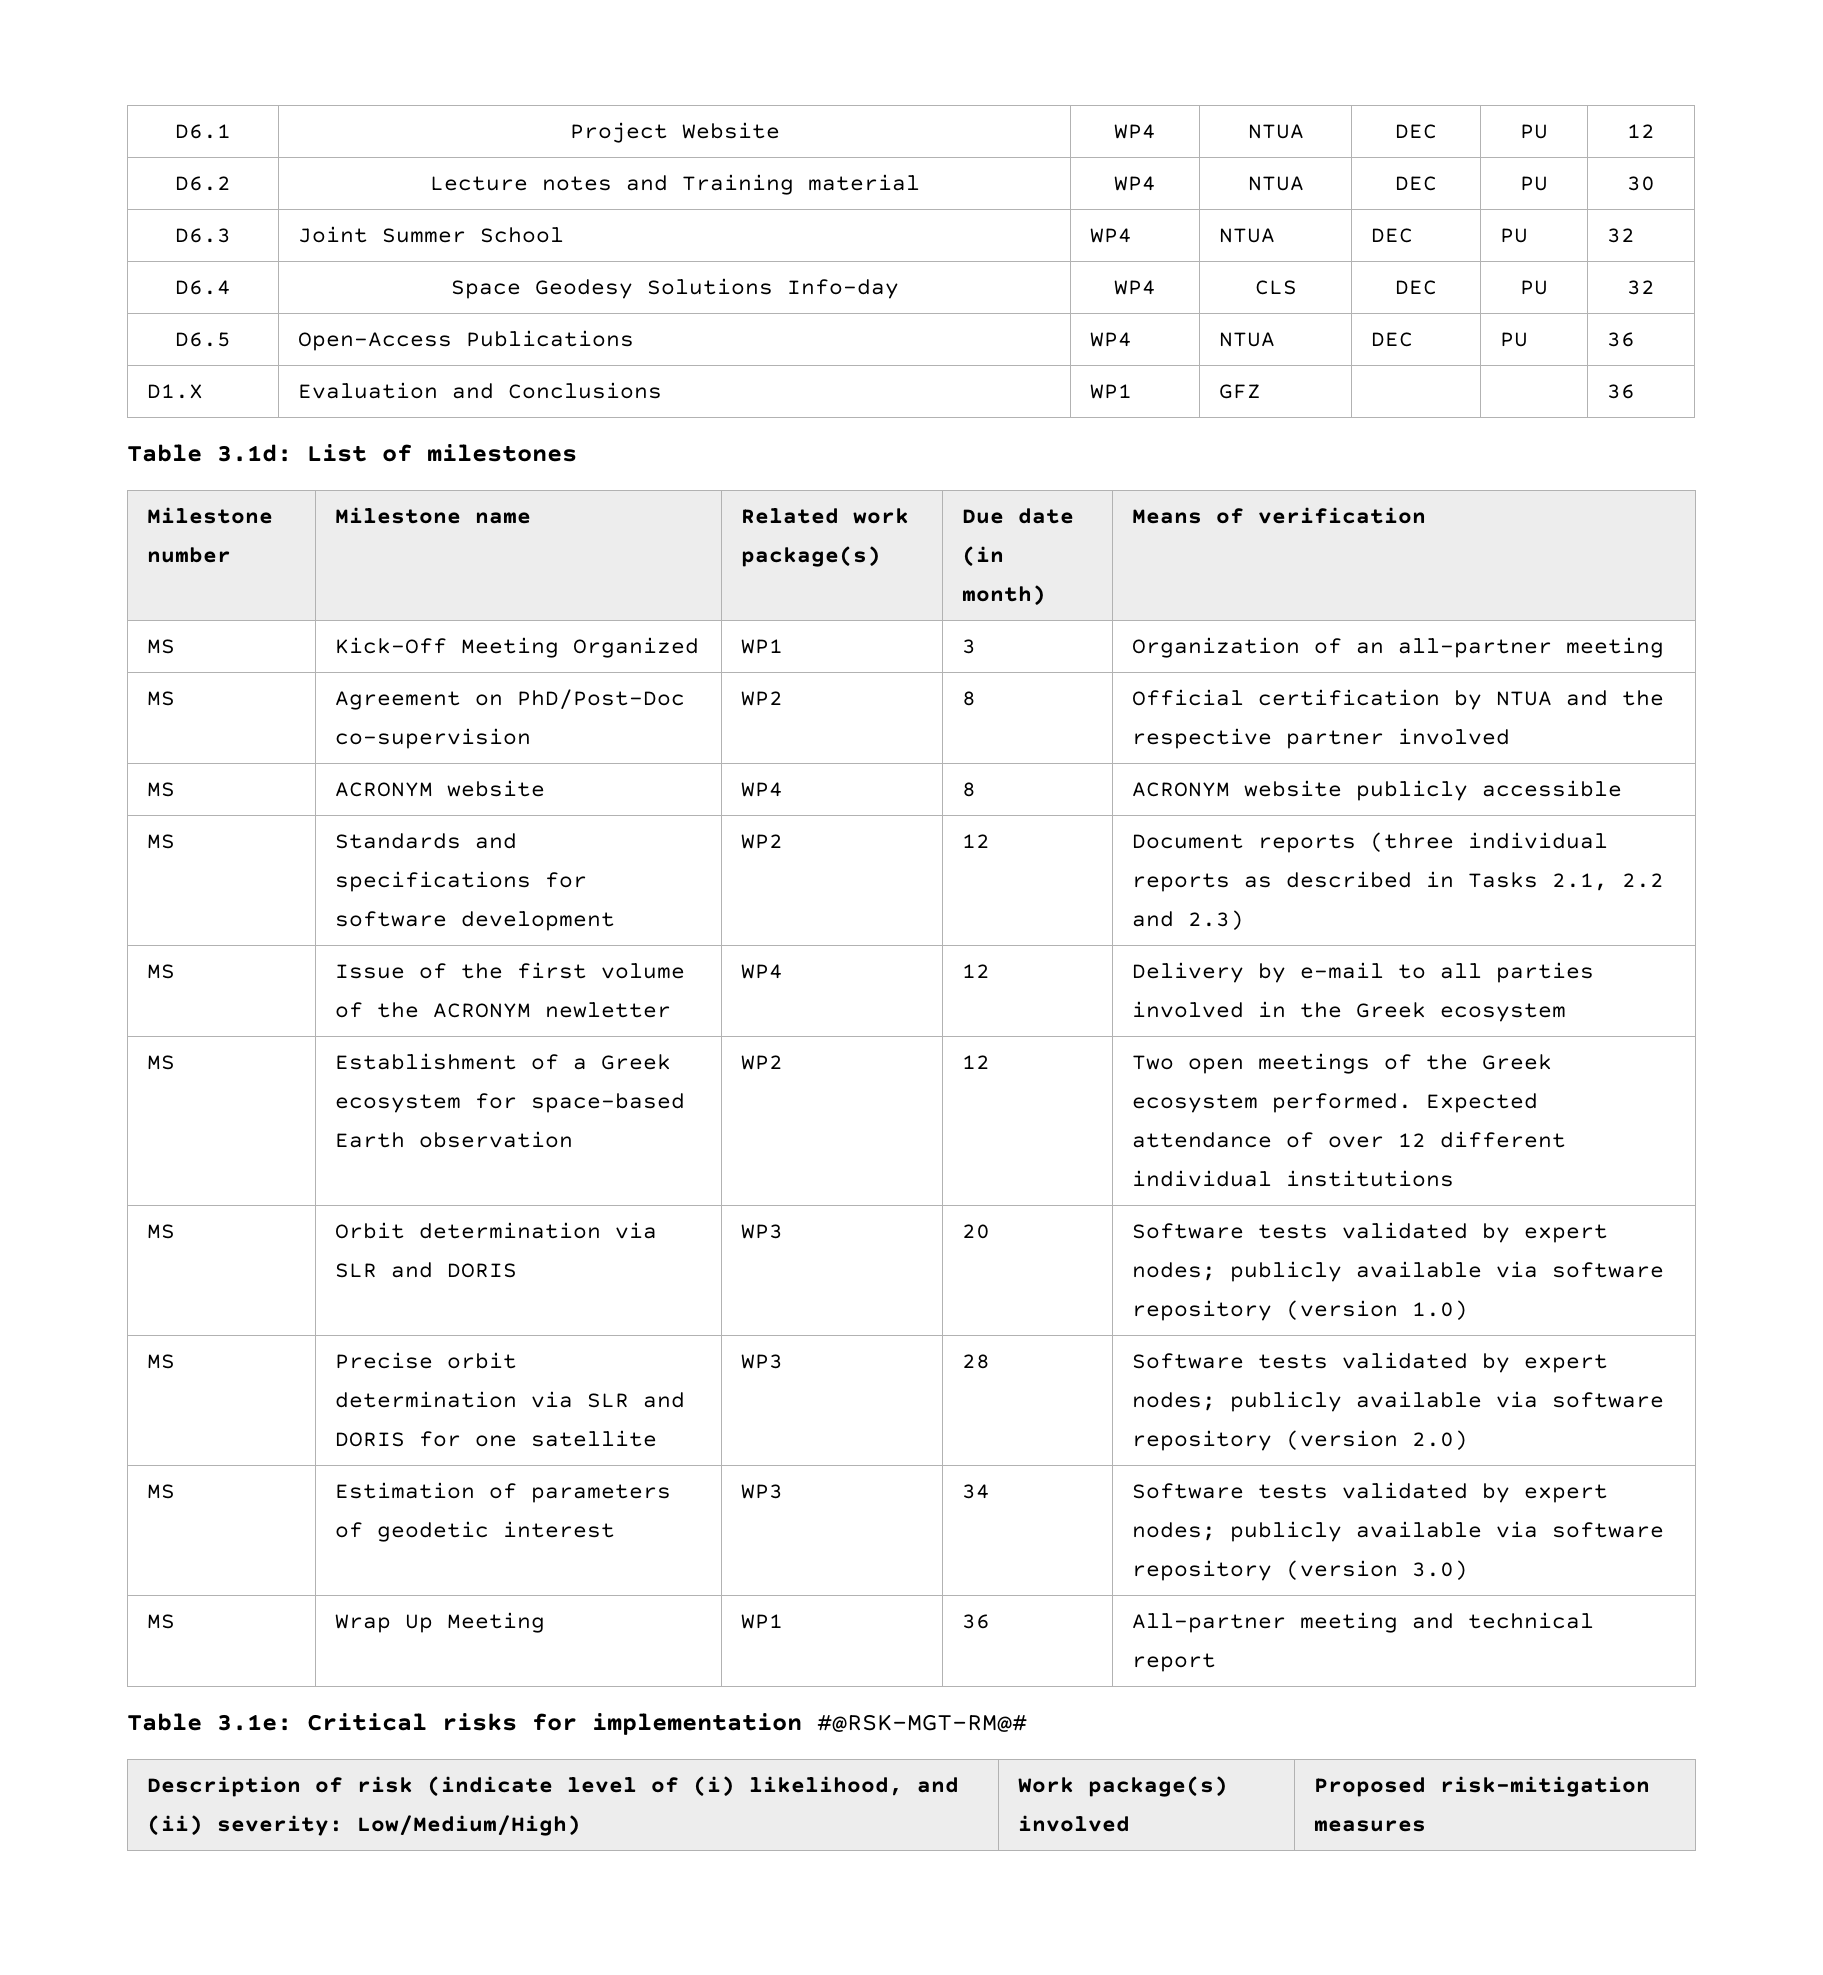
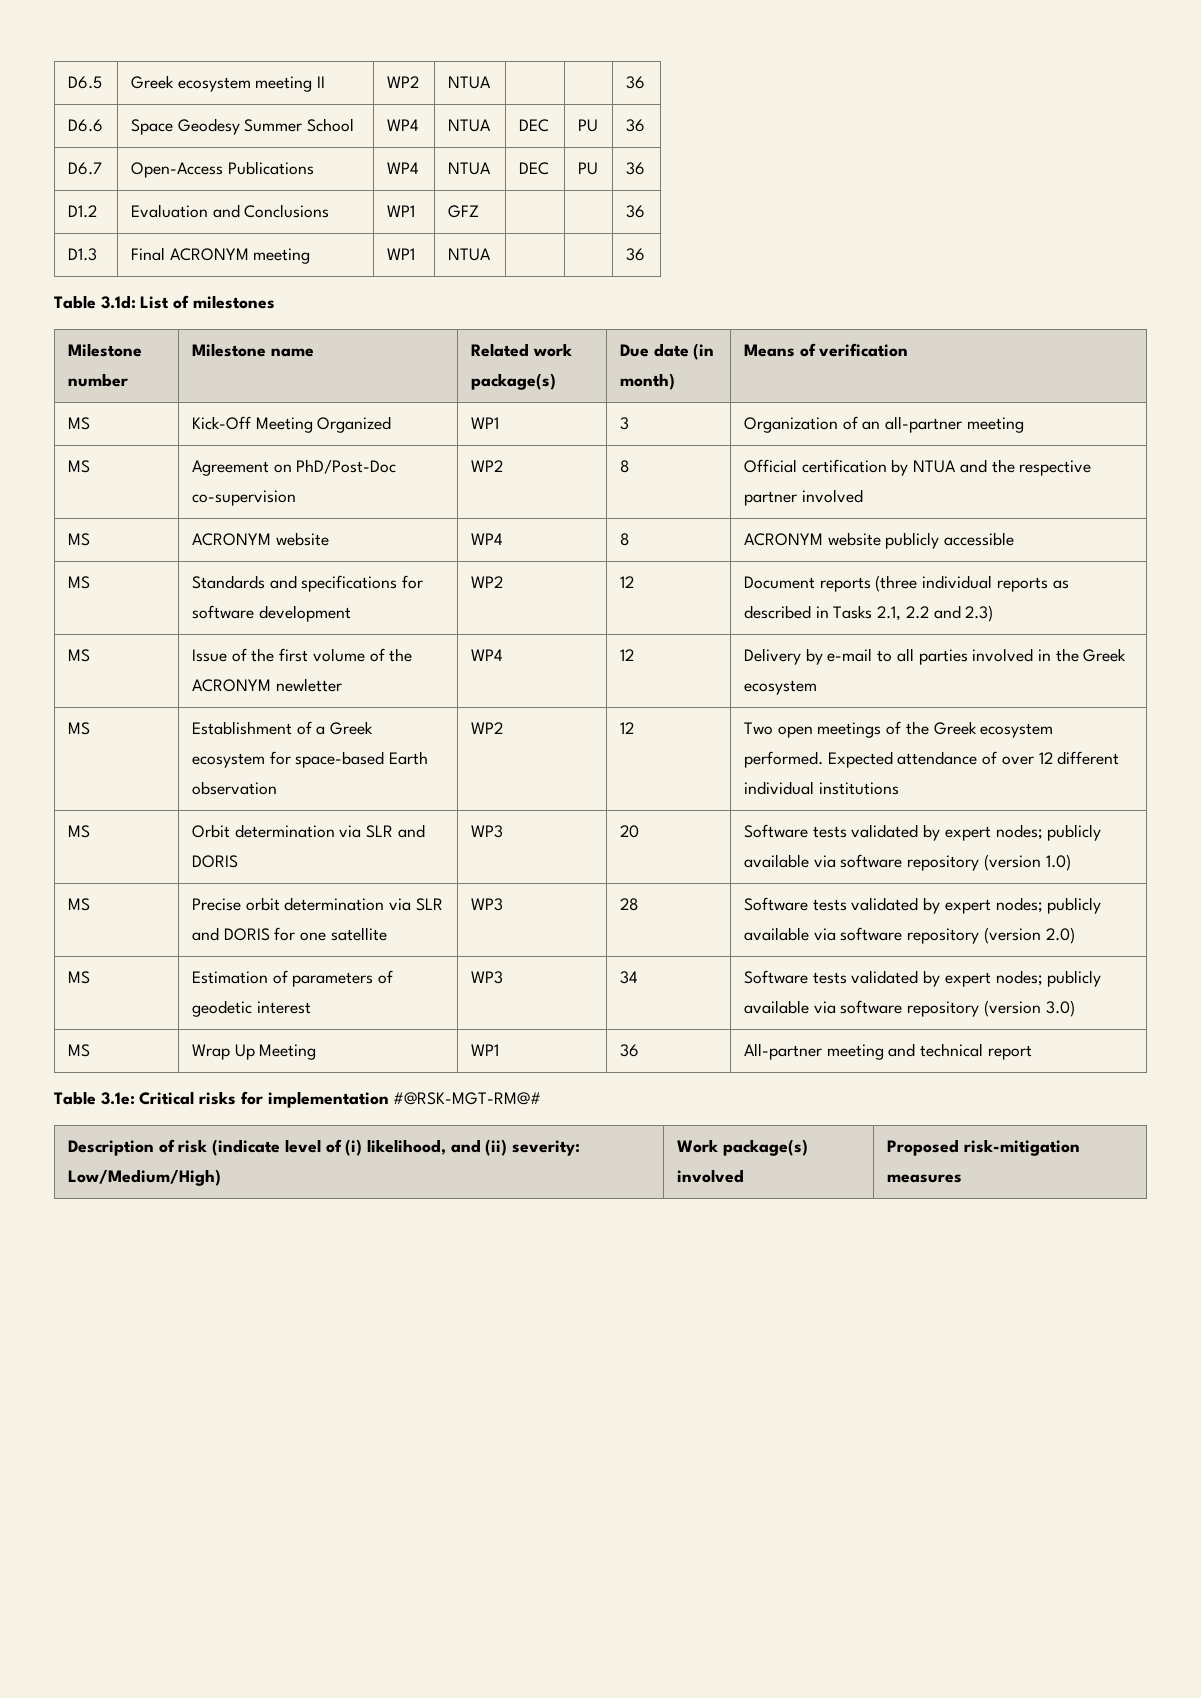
[175,124,231,139] [569,122,780,143] [1114,124,1156,139] [1247,124,1304,139] [1395,124,1437,139] [1520,124,1548,139] [1627,124,1655,138] [175,176,231,191] [429,174,920,195] [1114,176,1156,191] [1247,176,1304,191] [1395,176,1437,191] [1520,176,1548,191] [1627,176,1655,191] [175,228,231,243] [297,226,368,243] D6.1 | Project Website | WP4 | NTUA | DEC | PU | 12 // D6.2 | Lecture notes and Training material | WP4 | NTUA | DEC | PU | 30 // D6.3 | Joint -> [67,76,102,89] [130,75,326,92] [386,76,419,88] [447,76,491,89] [625,76,645,89] [67,119,103,132] [130,118,240,135] D6.5 | Greek ecosystem meeting II | WP2 | NTUA | | | 36 // D6.6 | Space Geodesy
[1606,228,1635,243] [175,280,231,295] [450,278,899,299] [1114,280,1156,295] [1254,280,1297,295] [1395,280,1437,295] [1520,280,1548,295] [1627,280,1655,295] [175,332,231,347] 32 // D6.4 | Space Geodesy Solutions Info-day | WP4 | CLS | DEC | PU | 32 // D6.5 -> [625,119,645,132] [67,162,102,175] 36 // D6.7
[146,384,203,399] D1.X -> [67,205,97,218] D1.2
(1635, 391) none -> [67,248,97,261] [130,247,311,264] [386,248,415,260] [447,248,491,261] [625,248,645,261] // D1.3 | Final ACRONYM meeting | WP1 | NTUA | | | 36

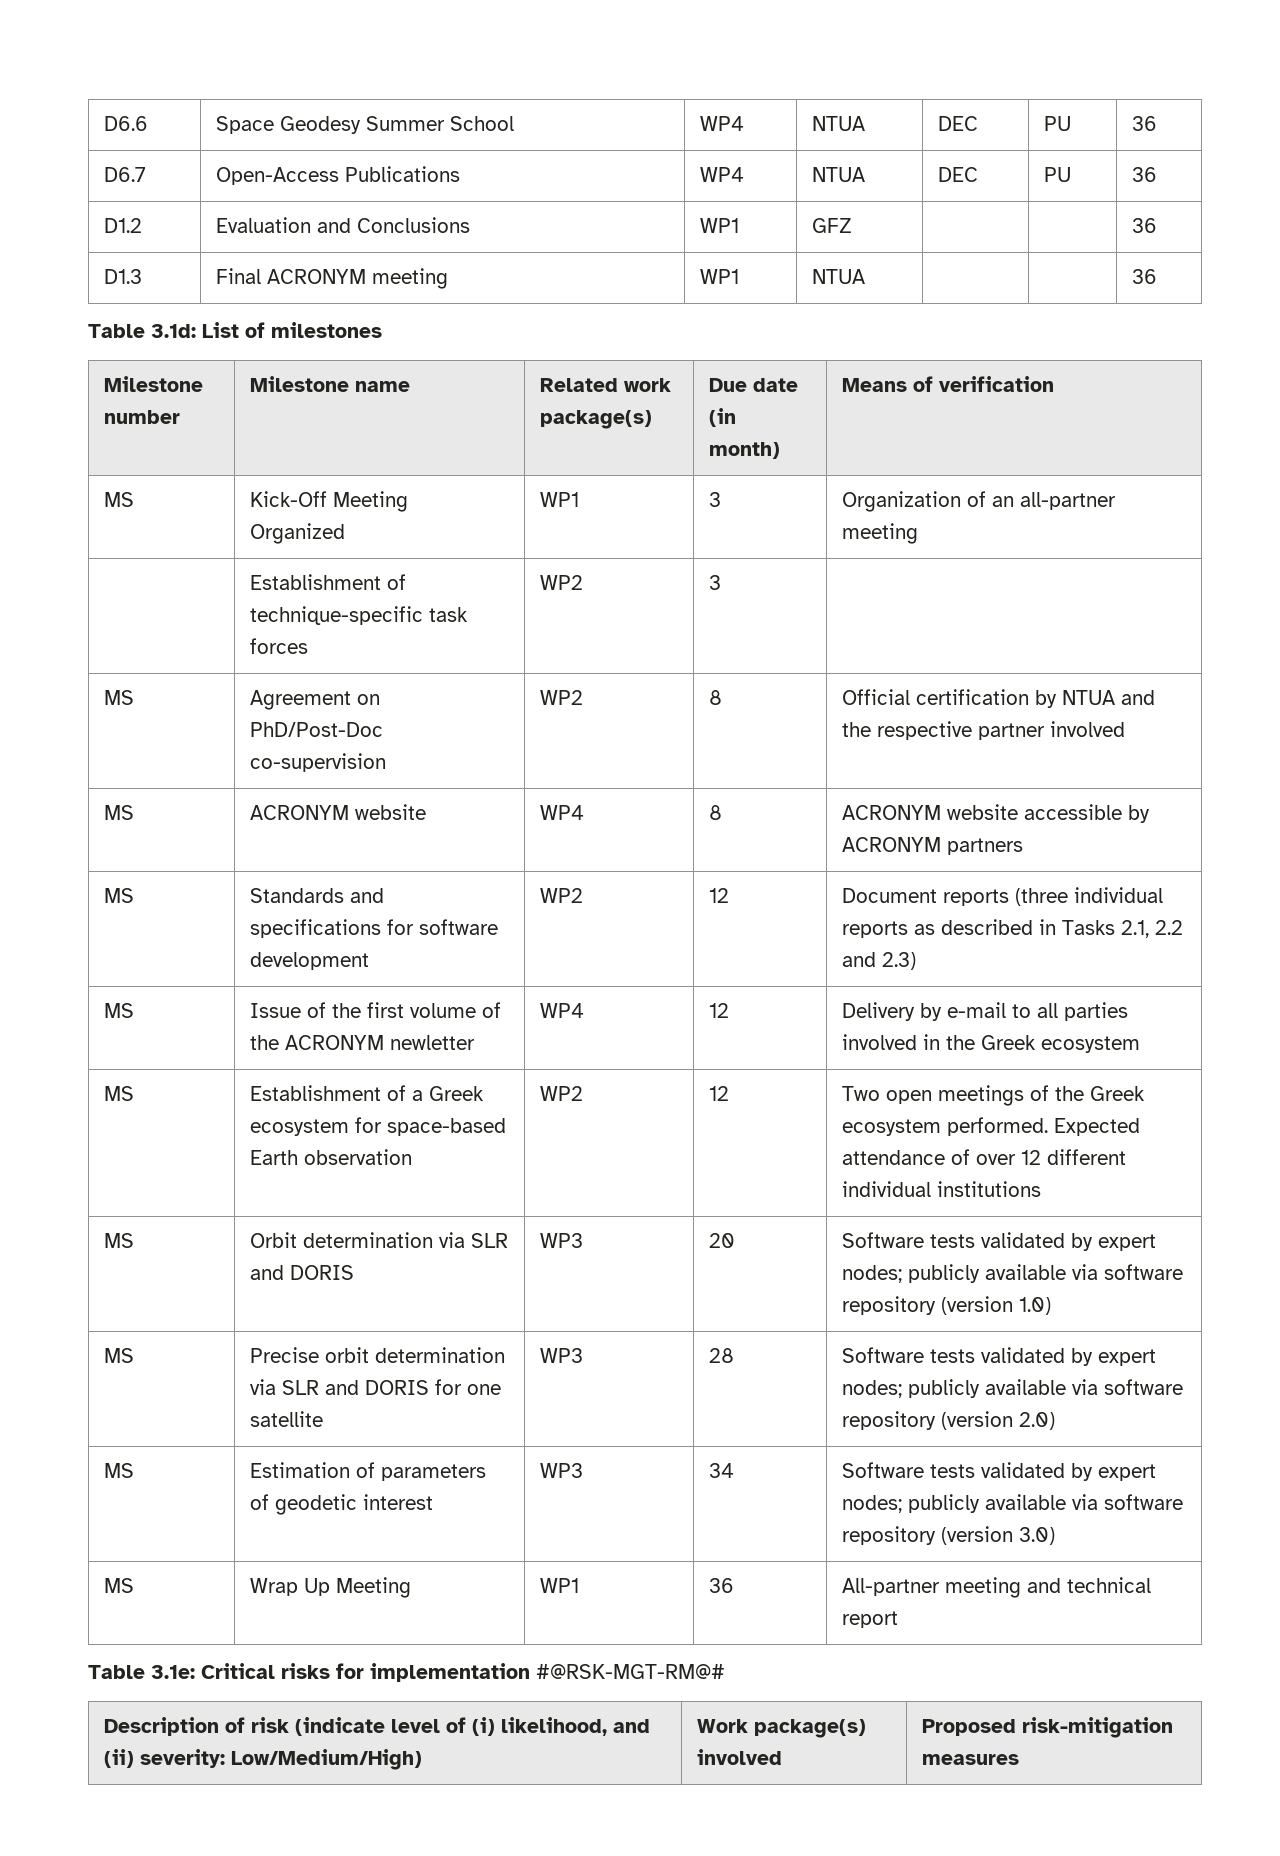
[67,76,102,89] [130,75,326,92] [386,76,419,88] [447,76,491,89] [625,76,645,89] D6.5 | Greek ecosystem meeting II | WP2 | NTUA | | | 36 // -> (104, 123) none
(1024, 425) none -> [250,574,407,590] [250,606,469,625] [250,638,309,654] [540,575,584,590] [709,575,722,590] // | Establishment of technique-specific task forces | WP2 | 3 |
[885,532,940,549] publicly -> (1019, 812) none
(1015, 539) none -> [1128,805,1151,823] [842,837,1024,855] by ACRONYM partners

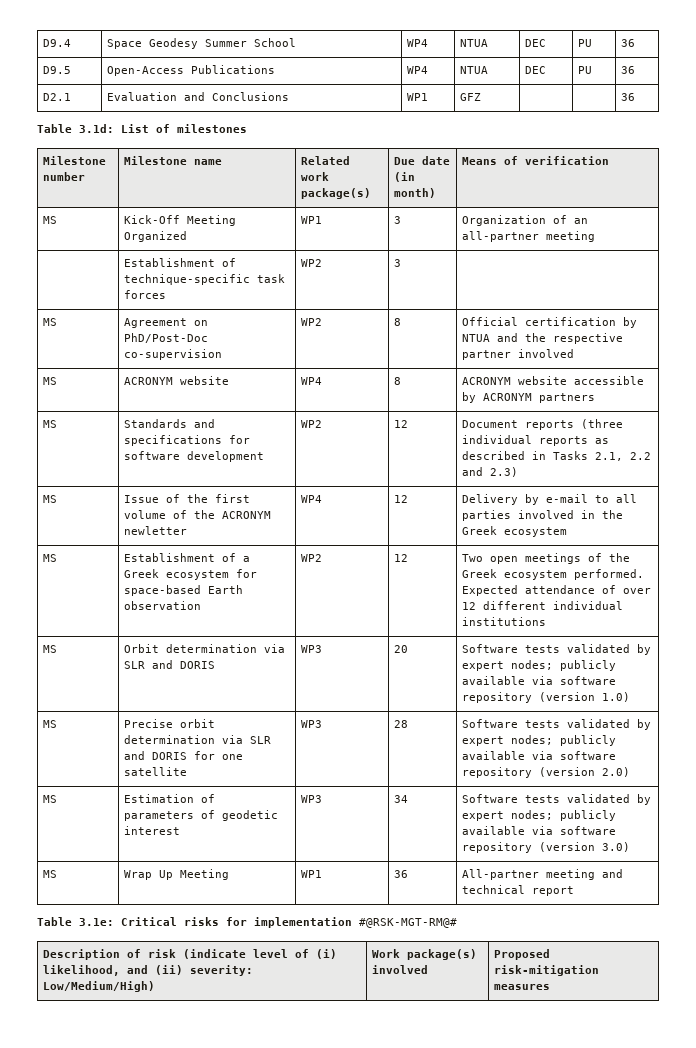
[104,116,149,131] D6.6 -> [43,39,72,47] D9.4
[104,167,147,182] D6.7 -> [43,66,72,74] D9.5
[104,218,143,233] D1.2 -> [43,93,72,101] D2.1
[104,269,143,284] [216,268,449,289] [700,269,740,284] [812,269,866,284] [1132,269,1158,284] // D1.3 | Final ACRONYM meeting | WP1 | NTUA | | | 36 -> (636, 97) none

